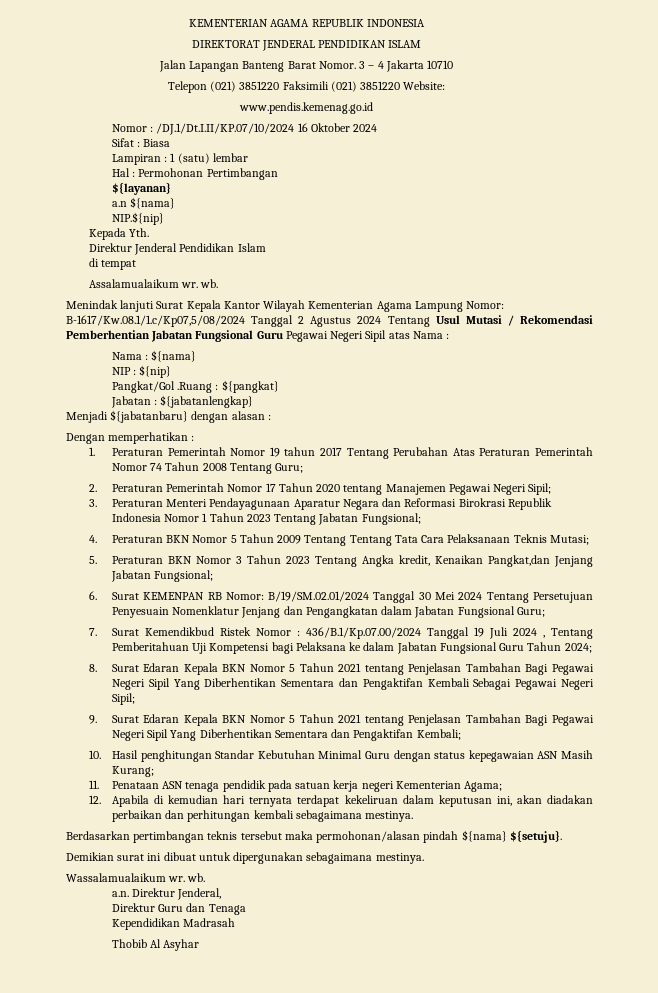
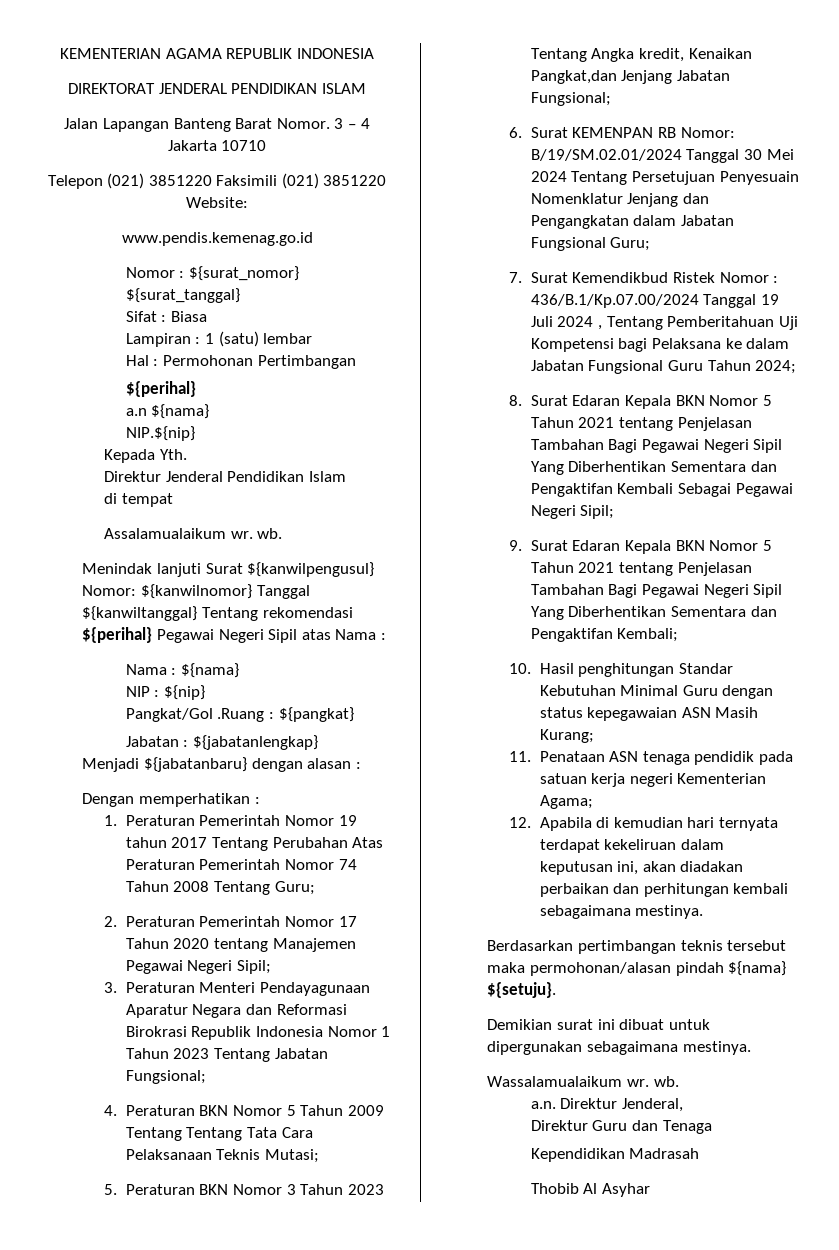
[156,123,378,135] /DJ.1/Dt.I.II/KP.07/10/2024 16 Oktober 2024 -> [189,266,300,281] [125,288,240,303] ${surat_nomor} ${surat_tanggal}
[111,182,171,195] ${layanan} -> [125,381,196,397] ${perihal}
[186,300,505,312] [65,315,594,327] [65,330,283,342] Kepala Kantor Wilayah Kementerian Agama Lampung Nomor: B-1617/Kw.08.1/1.c/Kp07,5/08/2024 Tanggal 2 Agustus 2024 Tentang Usul Mutasi / Rekomendasi Pemberhentian Jabatan Fungsional Guru -> [247,562,375,577] [82,584,310,599] [82,606,353,621] [82,627,153,643] ${kanwilpengusul} Nomor: ${kanwilnomor} Tanggal ${kanwiltanggal} Tentang rekomendasi ${perihal}

